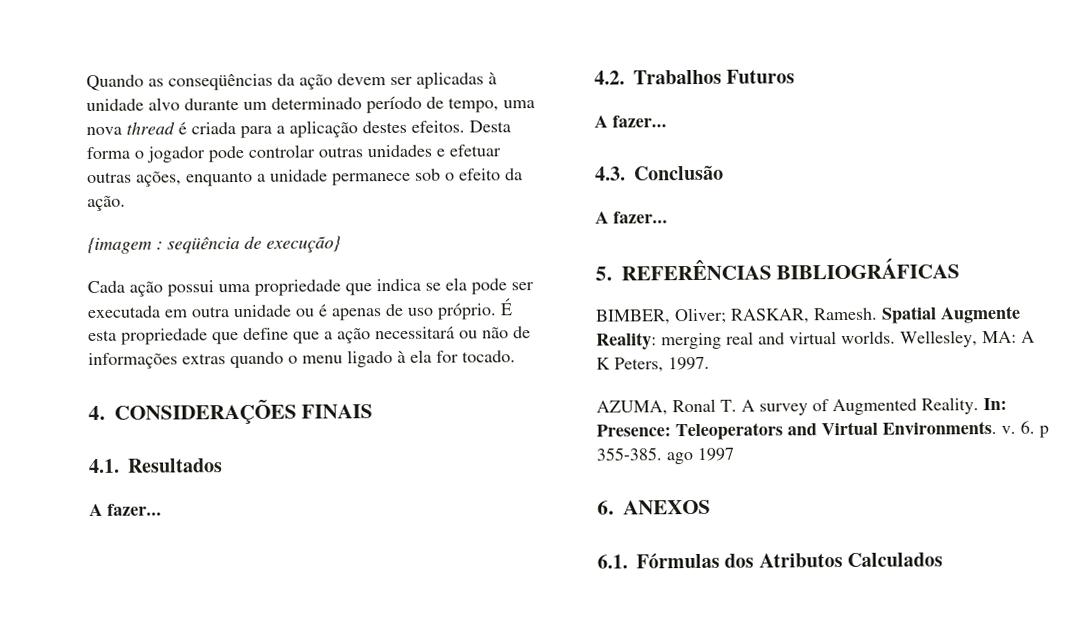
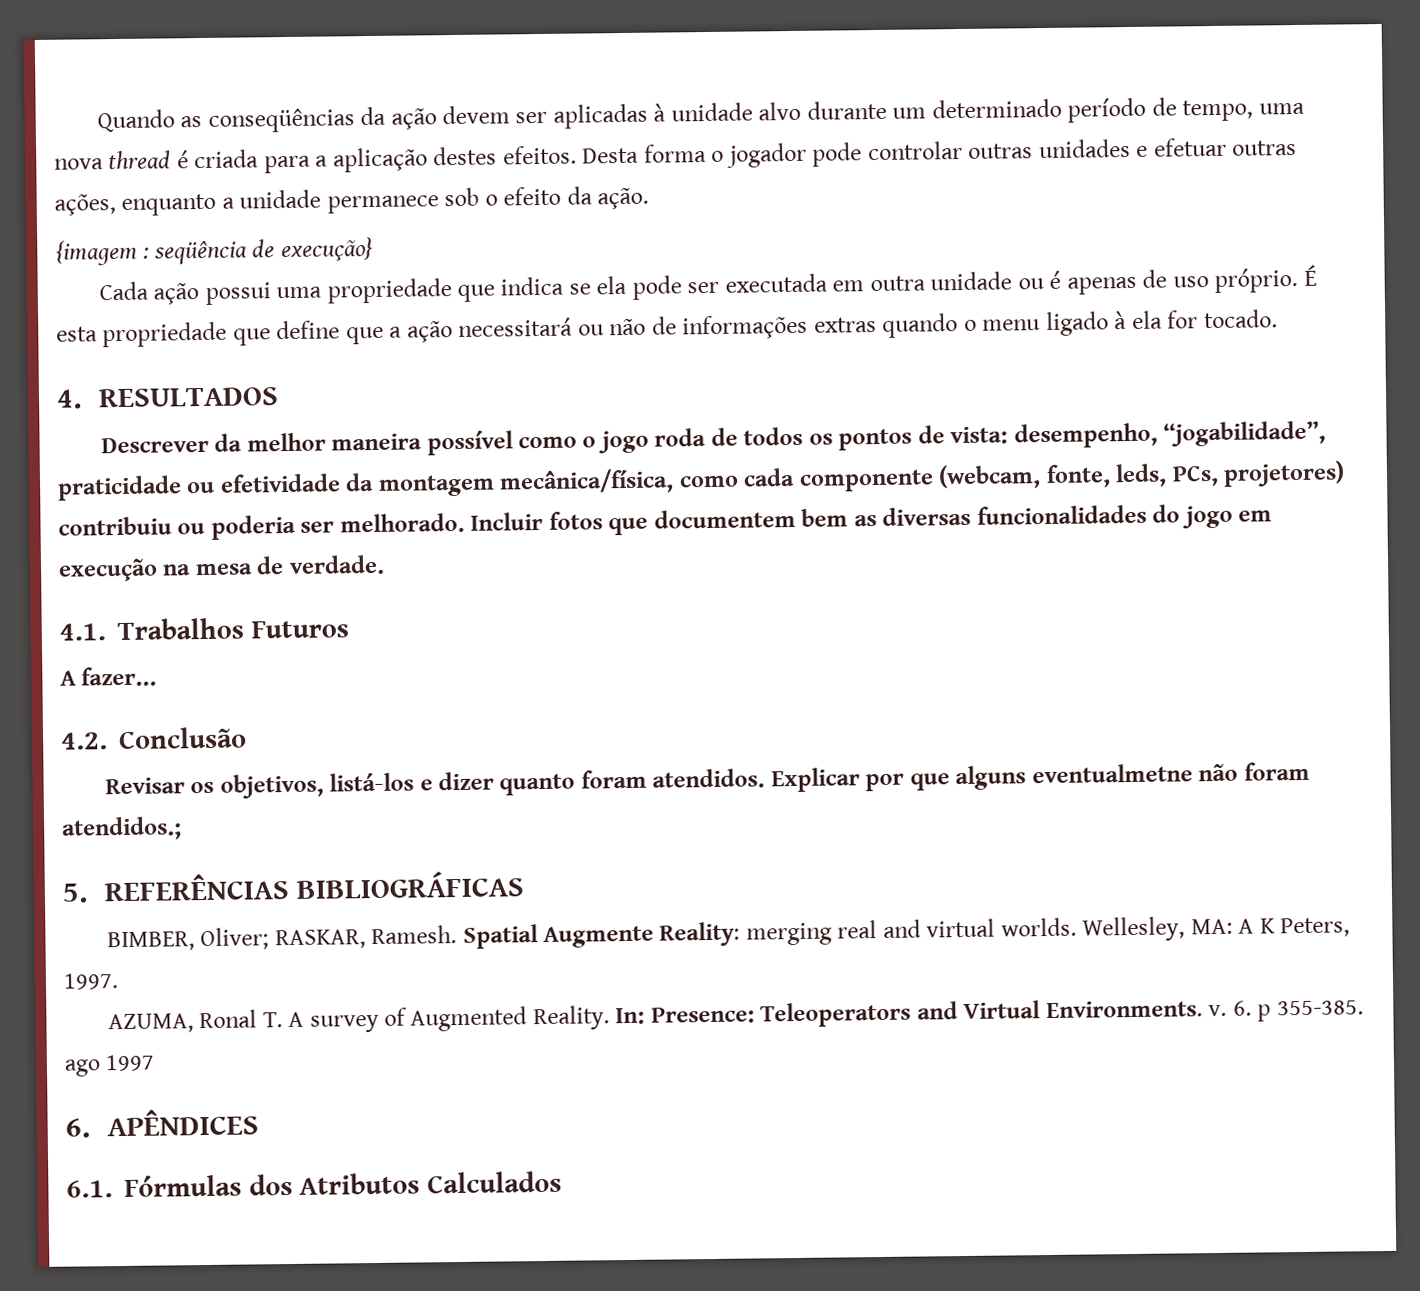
[113,399,374,425] [88,458,223,474] [89,503,162,517] [594,70,625,85] CONSIDERAÇÕES FINAIS // 4.1. Resultados // A fazer... // 4.2. -> [97,387,279,408] [100,420,1327,456] [57,460,1346,501] [58,504,1273,540] [58,554,385,582] [59,623,106,641] RESULTADOS // Descrever da melhor maneira possível como o jogo roda de todos os pontos de vista: desempenho, “jogabilidade”, praticidade ou efetividade da montagem mecânica/física, como cada componente (webcam, fonte, leds, PCs, projetores) contribuiu ou poderia ser melhorado. Incluir fotos que documentem bem as diversas funcionalidades do jogo em execução na mesa de verdade. // 4.1.
[595,166,626,181] 4.3. -> [60,732,108,750] 4.2.
[595,211,668,224] A fazer... -> [104,761,1310,799] [61,816,182,841] Revisar os objetivos, listá-los e dizer quanto foram atendidos. Explicar por que alguns eventualmetne não foram atendidos.;
[622,499,711,515] ANEXOS -> [106,1108,259,1137] APÊNDICES

